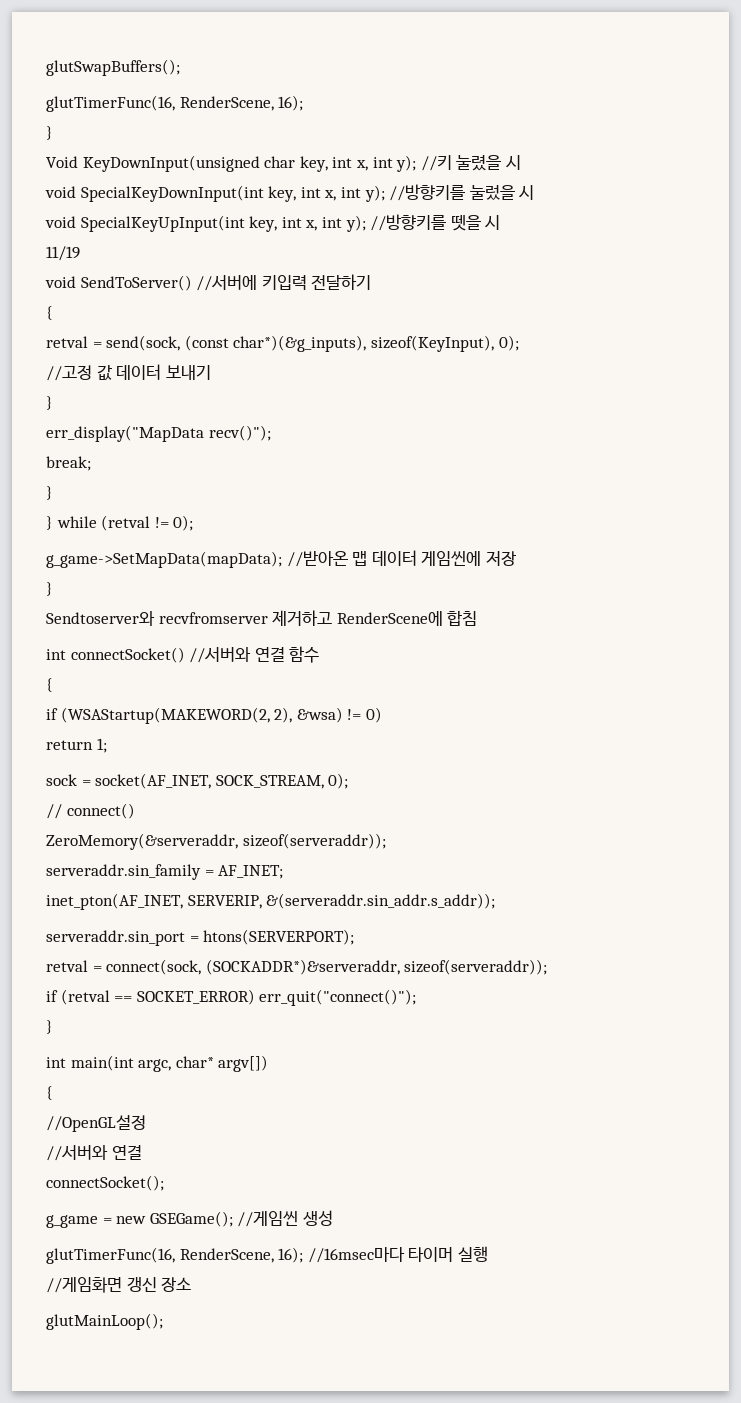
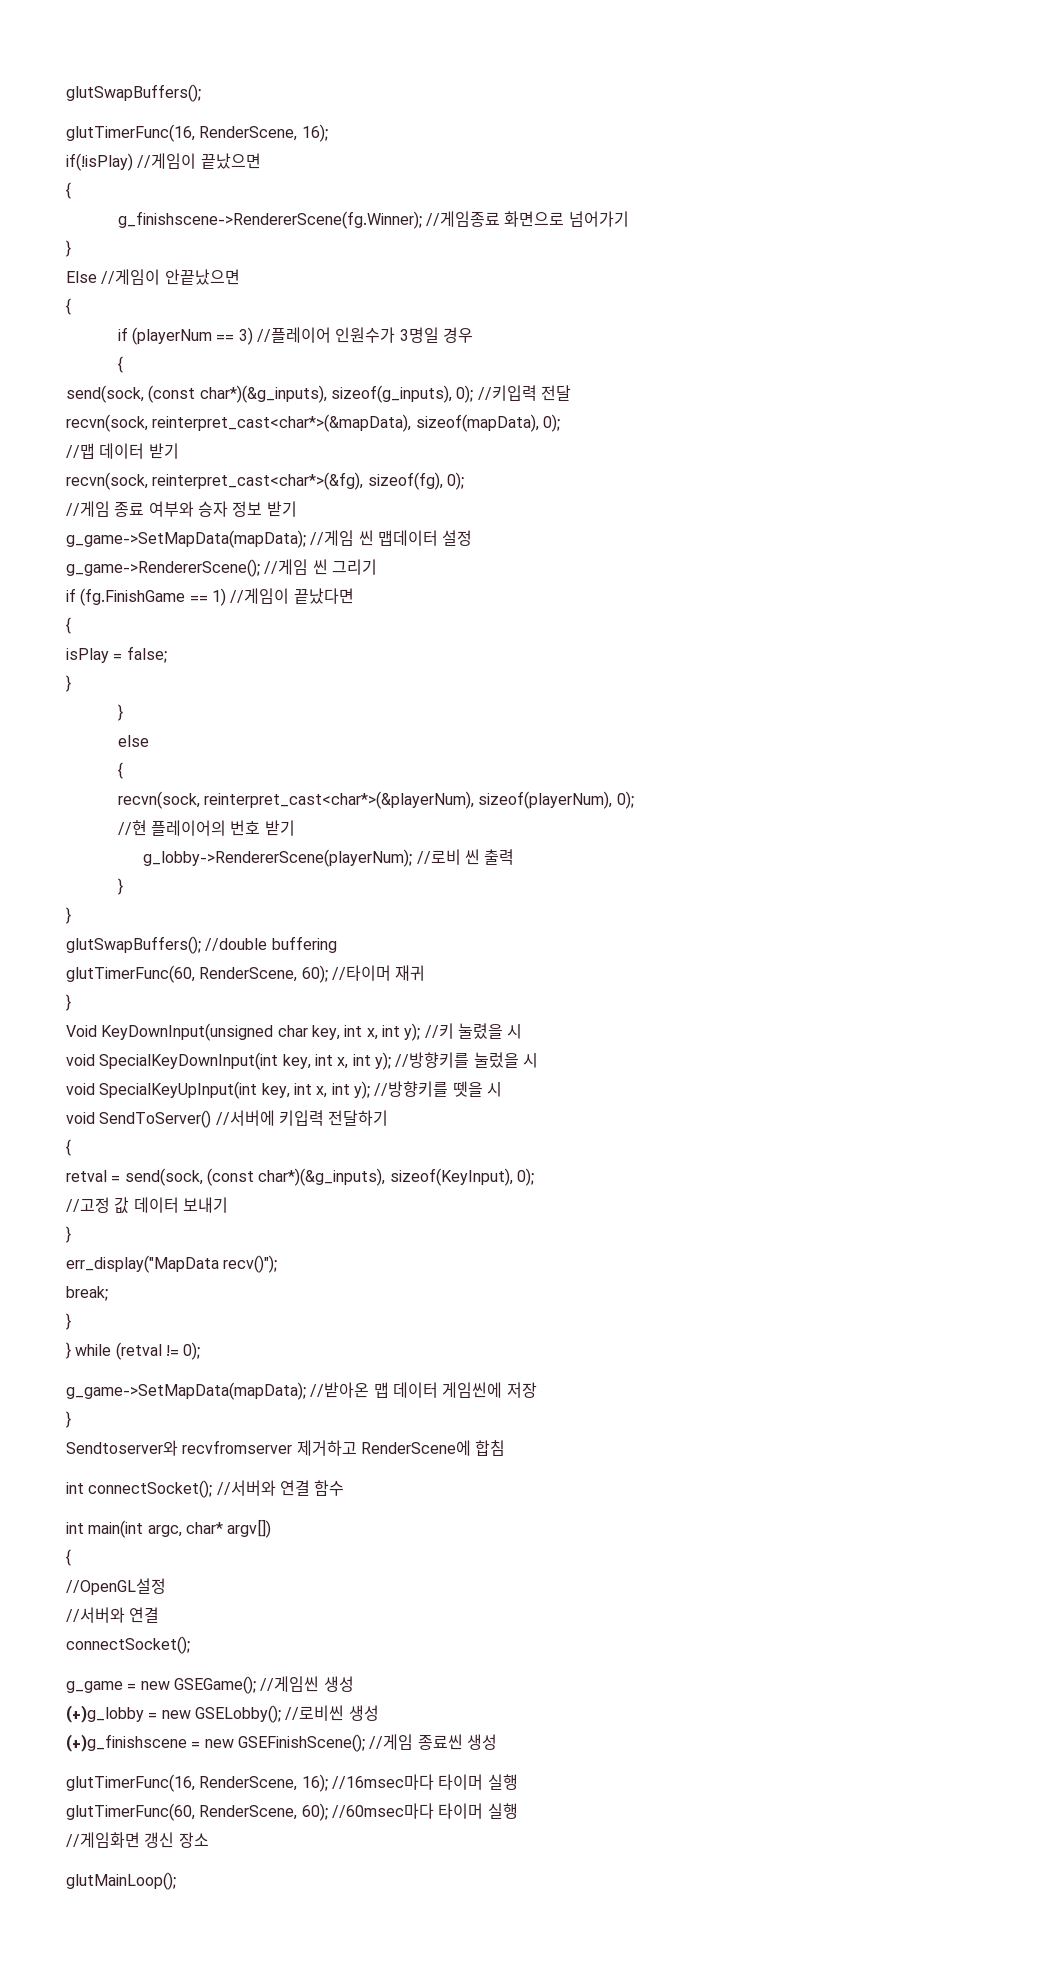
(304, 103) none -> [66,153,261,171] [66,182,71,199] [117,211,629,229] [66,240,71,257] [66,269,240,285] [66,298,71,315] [117,327,473,345] [117,356,123,373] [66,385,571,403] [66,414,560,432] [66,443,179,459] [66,472,464,490] [66,501,297,517] [66,530,473,548] [66,559,377,577] [66,588,354,606] [66,617,71,634] [66,646,167,663] [66,675,71,692] [117,704,123,721] [117,735,149,747] [117,762,123,779] [117,791,634,809] [117,820,295,836] [143,849,515,867] [117,878,123,895] [66,907,71,924] [66,936,337,954] [66,965,426,983] // if(!isPlay) //게임이 끝났으면 // { // g_finishscene->RendererScene(fg.Winner); //게임종료 화면으로 넘어가기 // } // Else //게임이 안끝났으면 // { // if (playerNum == 3) //플레이어 인원수가 3명일 경우 // { // send(sock, (const char*)(&g_inputs), sizeof(g_inputs), 0); //키입력 전달 // recvn(sock, reinterpret_cast<char*>(&mapData), sizeof(mapData), 0); // //맵 데이터 받기 // recvn(sock, reinterpret_cast<char*>(&fg), sizeof(fg), 0); // //게임 종료 여부와 승자 정보 받기 // g_game->SetMapData(mapData); //게임 씬 맵데이터 설정 // g_game->RendererScene(); //게임 씬 그리기 // if (fg.FinishGame == 1) //게임이 끝났다면 // { // isPlay = false; // } // } // else // { // recvn(sock, reinterpret_cast<char*>(&playerNum), sizeof(playerNum), 0); // //현 플레이어의 번호 받기 // g_lobby->RendererScene(playerNum); //로비 씬 출력 // } // } // glutSwapBuffers(); //double buffering // glutTimerFunc(60, RenderScene, 60); //타이머 재귀
[46,246,80,261] // 11/19 -> (502, 1089) none
[70,647,185,663] connectSocket() -> [88,1480,213,1498] connectSocket();
[46,678,53,692] [46,707,382,724] [46,738,107,753] [46,773,349,789] [46,803,135,819] [46,833,386,850] [46,864,284,880] [46,893,496,910] [46,929,355,946] [46,959,548,975] [46,989,417,1006] [46,1020,53,1034] // { // if (WSAStartup(MAKEWORD(2, 2), &wsa) != 0) // return 1; // sock = socket(AF_INET, SOCK_STREAM, 0); // // connect() // ZeroMemory(&serveraddr, sizeof(serveraddr)); // serveraddr.sin_family = AF_INET; // inet_pton(AF_INET, SERVERIP, &(serveraddr.sin_addr.s_addr)); // serveraddr.sin_port = htons(SERVERPORT); // retval = connect(sock, (SOCKADDR*)&serveraddr, sizeof(serveraddr)); // if (retval == SOCKET_ERROR) err_quit("connect()"); // } -> (345, 1488) none
(333, 1218) none -> [66,1705,379,1723] [66,1734,497,1752] // (+)g_lobby = new GSELobby(); //로비씬 생성 // (+)g_finishscene = new GSEFinishScene(); //게임 종료씬 생성
(488, 1254) none -> [66,1803,518,1821] // glutTimerFunc(60, RenderScene, 60); //60msec마다 타이머 실행

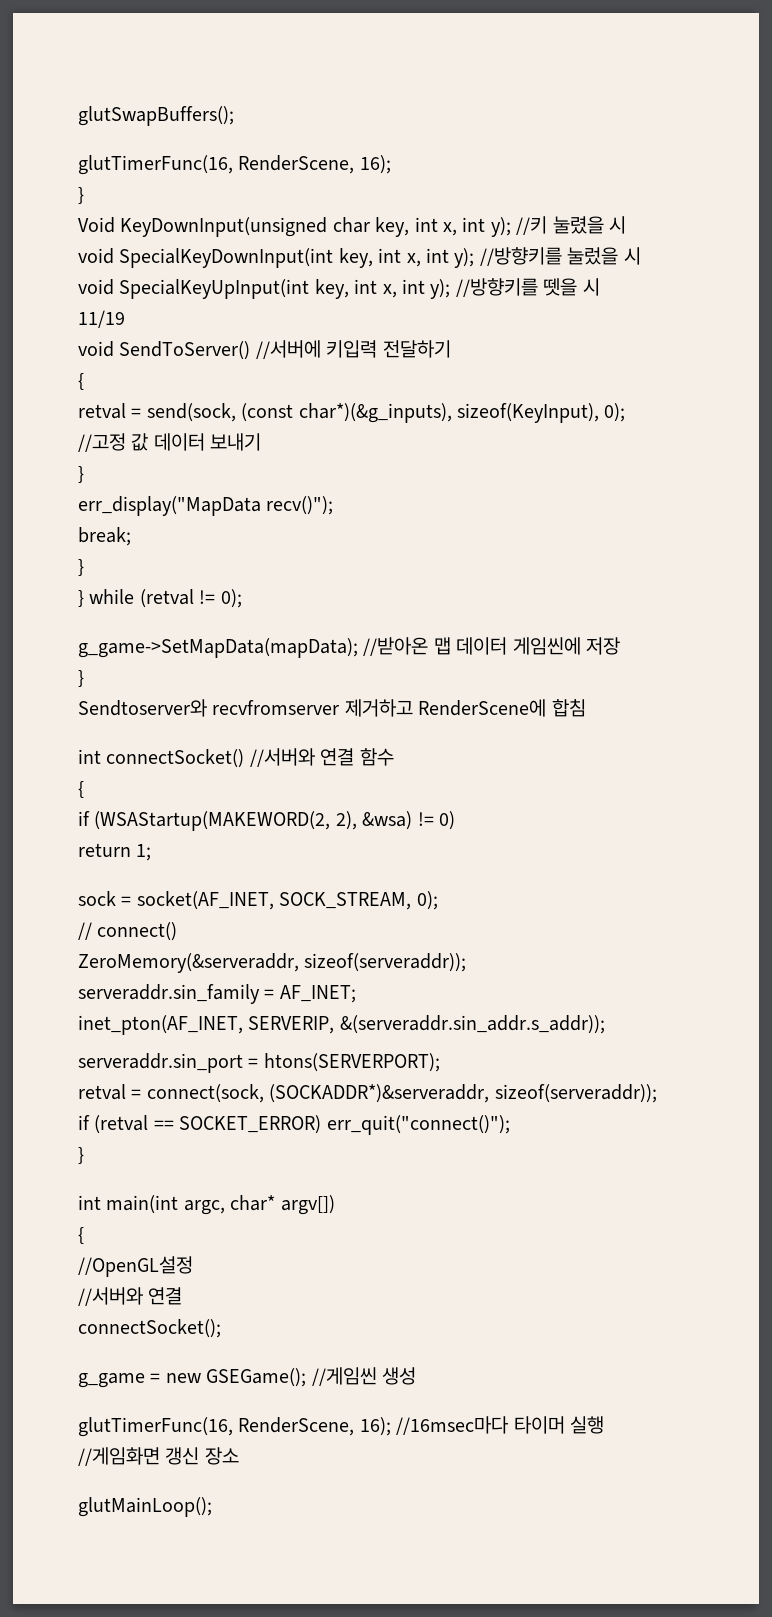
[66,153,261,171] [66,182,71,199] [117,211,629,229] [66,240,71,257] [66,269,240,285] [66,298,71,315] [117,327,473,345] [117,356,123,373] [66,385,571,403] [66,414,560,432] [66,443,179,459] [66,472,464,490] [66,501,297,517] [66,530,473,548] [66,559,377,577] [66,588,354,606] [66,617,71,634] [66,646,167,663] [66,675,71,692] [117,704,123,721] [117,735,149,747] [117,762,123,779] [117,791,634,809] [117,820,295,836] [143,849,515,867] [117,878,123,895] [66,907,71,924] [66,936,337,954] [66,965,426,983] // if(!isPlay) //게임이 끝났으면 // { // g_finishscene->RendererScene(fg.Winner); //게임종료 화면으로 넘어가기 // } // Else //게임이 안끝났으면 // { // if (playerNum == 3) //플레이어 인원수가 3명일 경우 // { // send(sock, (const char*)(&g_inputs), sizeof(g_inputs), 0); //키입력 전달 // recvn(sock, reinterpret_cast<char*>(&mapData), sizeof(mapData), 0); // //맵 데이터 받기 // recvn(sock, reinterpret_cast<char*>(&fg), sizeof(fg), 0); // //게임 종료 여부와 승자 정보 받기 // g_game->SetMapData(mapData); //게임 씬 맵데이터 설정 // g_game->RendererScene(); //게임 씬 그리기 // if (fg.FinishGame == 1) //게임이 끝났다면 // { // isPlay = false; // } // } // else // { // recvn(sock, reinterpret_cast<char*>(&playerNum), sizeof(playerNum), 0); // //현 플레이어의 번호 받기 // g_lobby->RendererScene(playerNum); //로비 씬 출력 // } // } // glutSwapBuffers(); //double buffering // glutTimerFunc(60, RenderScene, 60); //타이머 재귀 -> (391, 164) none
(502, 1089) none -> [78,310,125,328] // 11/19
[88,1480,213,1498] connectSocket(); -> [106,749,245,768] connectSocket()
(345, 1488) none -> [78,781,84,798] [78,811,455,831] [78,843,152,861] [78,891,438,910] [78,922,178,941] [78,953,467,973] [78,984,356,1004] [78,1015,605,1035] [78,1053,440,1073] [78,1084,657,1103] [78,1115,510,1135] [78,1147,84,1164] // { // if (WSAStartup(MAKEWORD(2, 2), &wsa) != 0) // return 1; // sock = socket(AF_INET, SOCK_STREAM, 0); // // connect() // ZeroMemory(&serveraddr, sizeof(serveraddr)); // serveraddr.sin_family = AF_INET; // inet_pton(AF_INET, SERVERIP, &(serveraddr.sin_addr.s_addr)); // serveraddr.sin_port = htons(SERVERPORT); // retval = connect(sock, (SOCKADDR*)&serveraddr, sizeof(serveraddr)); // if (retval == SOCKET_ERROR) err_quit("connect()"); // }
[66,1705,379,1723] [66,1734,497,1752] // (+)g_lobby = new GSELobby(); //로비씬 생성 // (+)g_finishscene = new GSEFinishScene(); //게임 종료씬 생성 -> (416, 1376) none
[66,1803,518,1821] // glutTimerFunc(60, RenderScene, 60); //60msec마다 타이머 실행 -> (604, 1425) none

